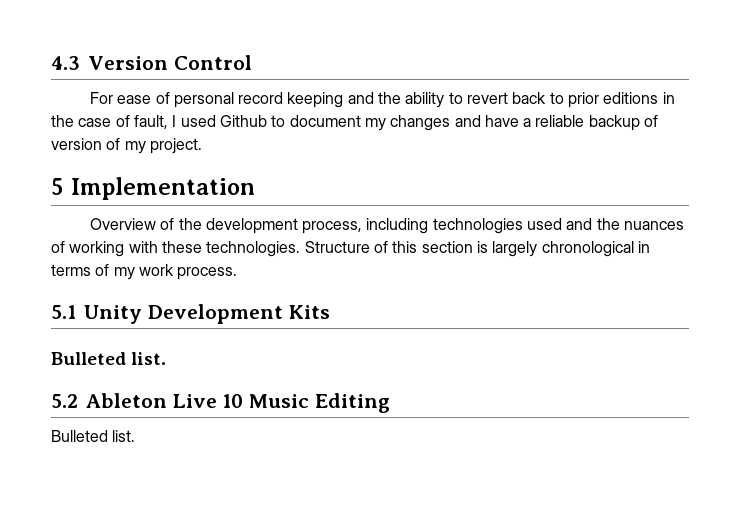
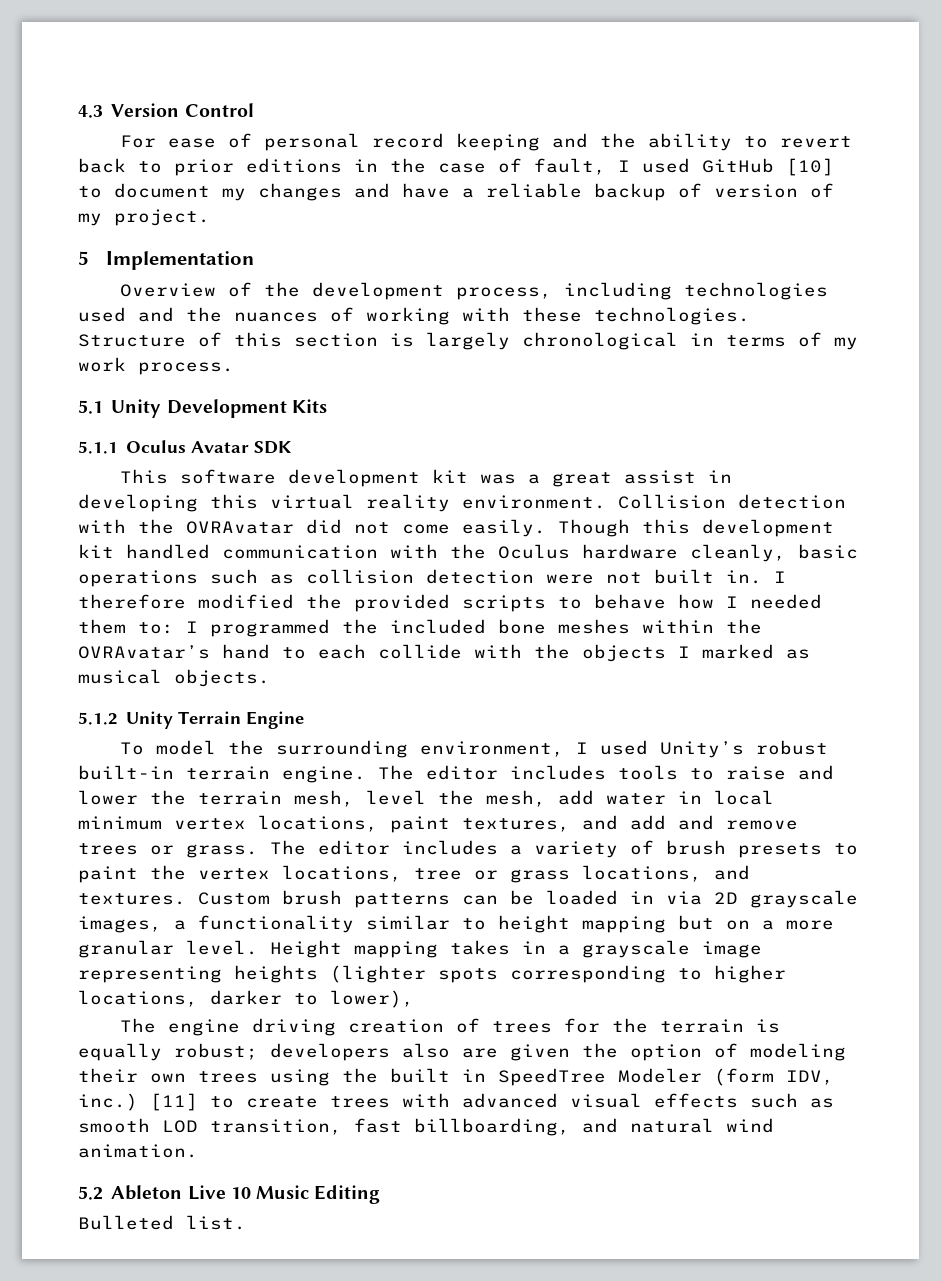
[219,115,267,127] Github -> [702,158,834,176] GitHub [10]
[51,352,167,365] Bulleted list. -> [78,440,293,454] [120,469,733,487] [78,494,846,512] [78,519,834,537] [78,544,858,562] [78,569,786,587] [78,594,822,612] [78,619,762,637] [78,644,810,662] [78,669,270,687] [78,711,305,729] [120,740,829,758] [78,765,834,783] [78,790,774,807] [78,815,798,833] [78,840,858,858] [78,865,750,883] [78,890,858,908] [78,915,834,933] [78,940,762,958] [78,965,786,983] [78,990,414,1008] [120,1018,781,1036] [78,1043,846,1061] [78,1068,834,1086] [78,1093,834,1111] [78,1118,774,1136] [78,1144,198,1158] 5.1.1 Oculus Avatar SDK // This software development kit was a great assist in developing this virtual reality environment. Collision detection with the OVRAvatar did not come easily. Though this development kit handled communication with the Oculus hardware cleanly, basic operations such as collision detection were not built in. I therefore modified the provided scripts to behave how I needed them to: I programmed the included bone meshes within the OVRAvatar’s hand to each collide with the objects I marked as musical objects. // 5.1.2 Unity Terrain Engine // To model the surrounding environment, I used Unity’s robust built-in terrain engine. The editor includes tools to raise and lower the terrain mesh, level the mesh, add water in local minimum vertex locations, paint textures, and add and remove trees or grass. The editor includes a variety of brush presets to paint the vertex locations, tree or grass locations, and textures. Custom brush patterns can be loaded in via 2D grayscale images, a functionality similar to height mapping but on a more granular level. Height mapping takes in a grayscale image representing heights (lighter spots corresponding to higher locations, darker to lower), // The engine driving creation of trees for the terrain is equally robust; developers also are given the option of modeling their own trees using the built in SpeedTree Modeler (form IDV, inc.) [11] to create trees with advanced visual effects such as smooth LOD transition, fast billboarding, and natural wind animation.

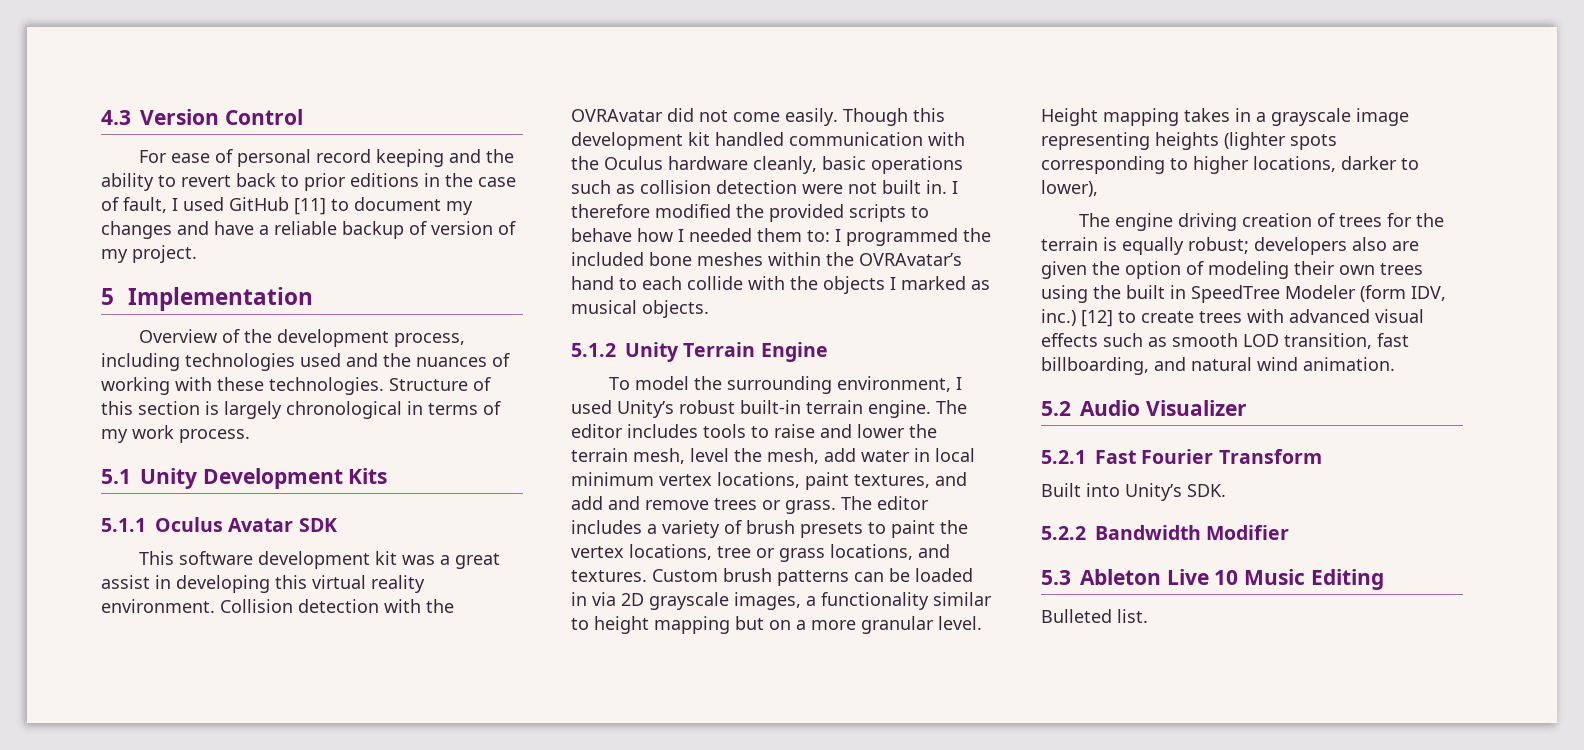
[786,158,834,176] [10] -> [294,198,326,215] [11]
[150,1093,198,1111] [11] -> [1081,310,1113,327] [12]
(103, 1193) none -> [1080,400,1247,416] [1041,449,1322,464] [1041,483,1226,501] [1041,525,1290,540] [1041,570,1071,585] Audio Visualizer // 5.2.1 Fast Fourier Transform // Built into Unity’s SDK. // 5.2.2 Bandwidth Modifier // 5.3

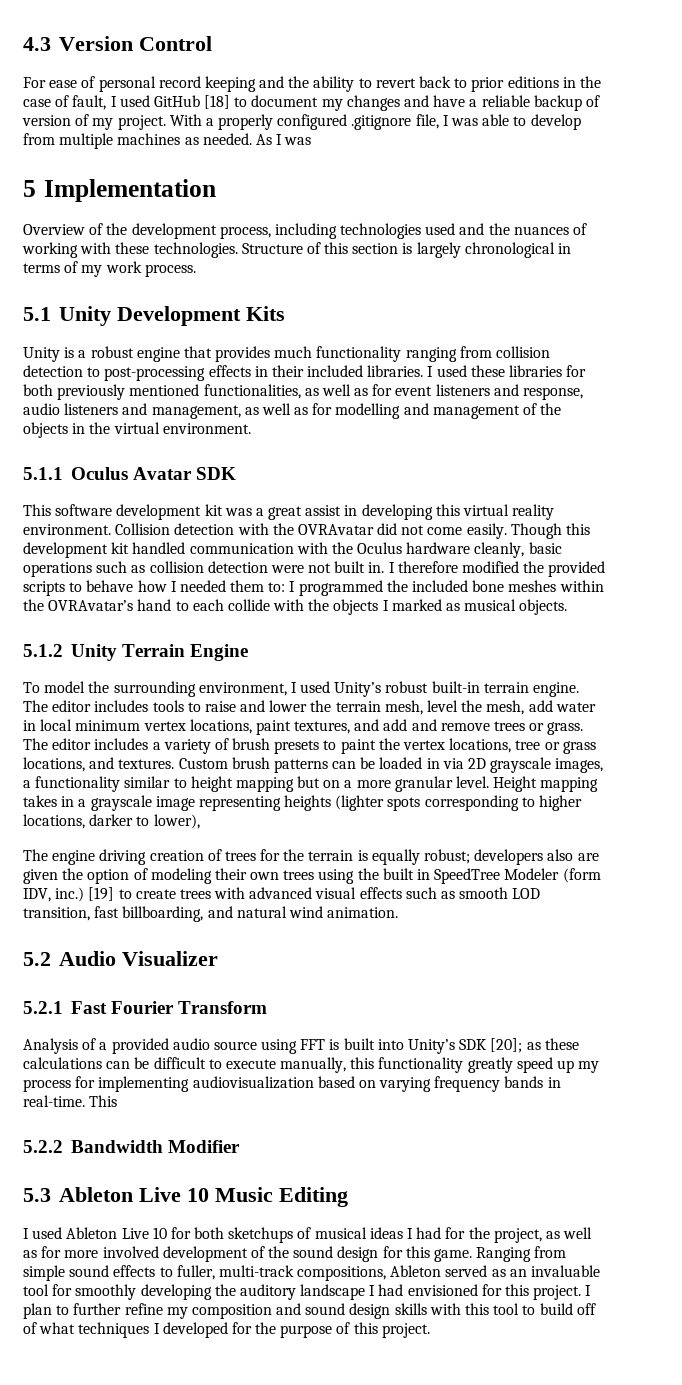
[294,198,326,215] [11] -> [204,95,231,109] [18]
(197, 254) none -> [169,114,581,130] [23,133,312,149] With a properly configured .gitignore file, I was able to develop from multiple machines as needed. As I was
(388, 476) none -> [23,346,551,362] [23,365,587,381] [23,384,584,400] [23,403,562,419] [23,422,251,438] // Unity is a robust engine that provides much functionality ranging from collision detection to post-processing effects in their included libraries. I used these libraries for both previously mentioned functionalities, as well as for event listeners and response, audio listeners and management, as well as for modelling and management of the objects in the virtual environment.
[1081,310,1113,327] [12] -> [88,887,115,901] [19]
[1041,483,1226,501] Built into Unity’s SDK. -> [23,1038,579,1054] [23,1057,600,1073] [23,1076,561,1092] [23,1095,118,1107] Analysis of a provided audio source using FFT is built into Unity’s SDK [20]; as these calculations can be difficult to execute manually, this functionality greatly speed up my process for implementing audiovisualization based on varying frequency bands in real-time. This
[1041,609,1148,623] Bulleted list. -> [23,1227,593,1243] [23,1246,567,1262] [23,1265,601,1281] [23,1284,592,1300] [23,1303,596,1319] [23,1322,430,1338] I used Ableton Live 10 for both sketchups of musical ideas I had for the project, as well as for more involved development of the sound design for this game. Ranging from simple sound effects to fuller, multi-track compositions, Ableton served as an invaluable tool for smoothly developing the auditory landscape I had envisioned for this project. I plan to further refine my composition and sound design skills with this tool to build off of what techniques I developed for the purpose of this project.

